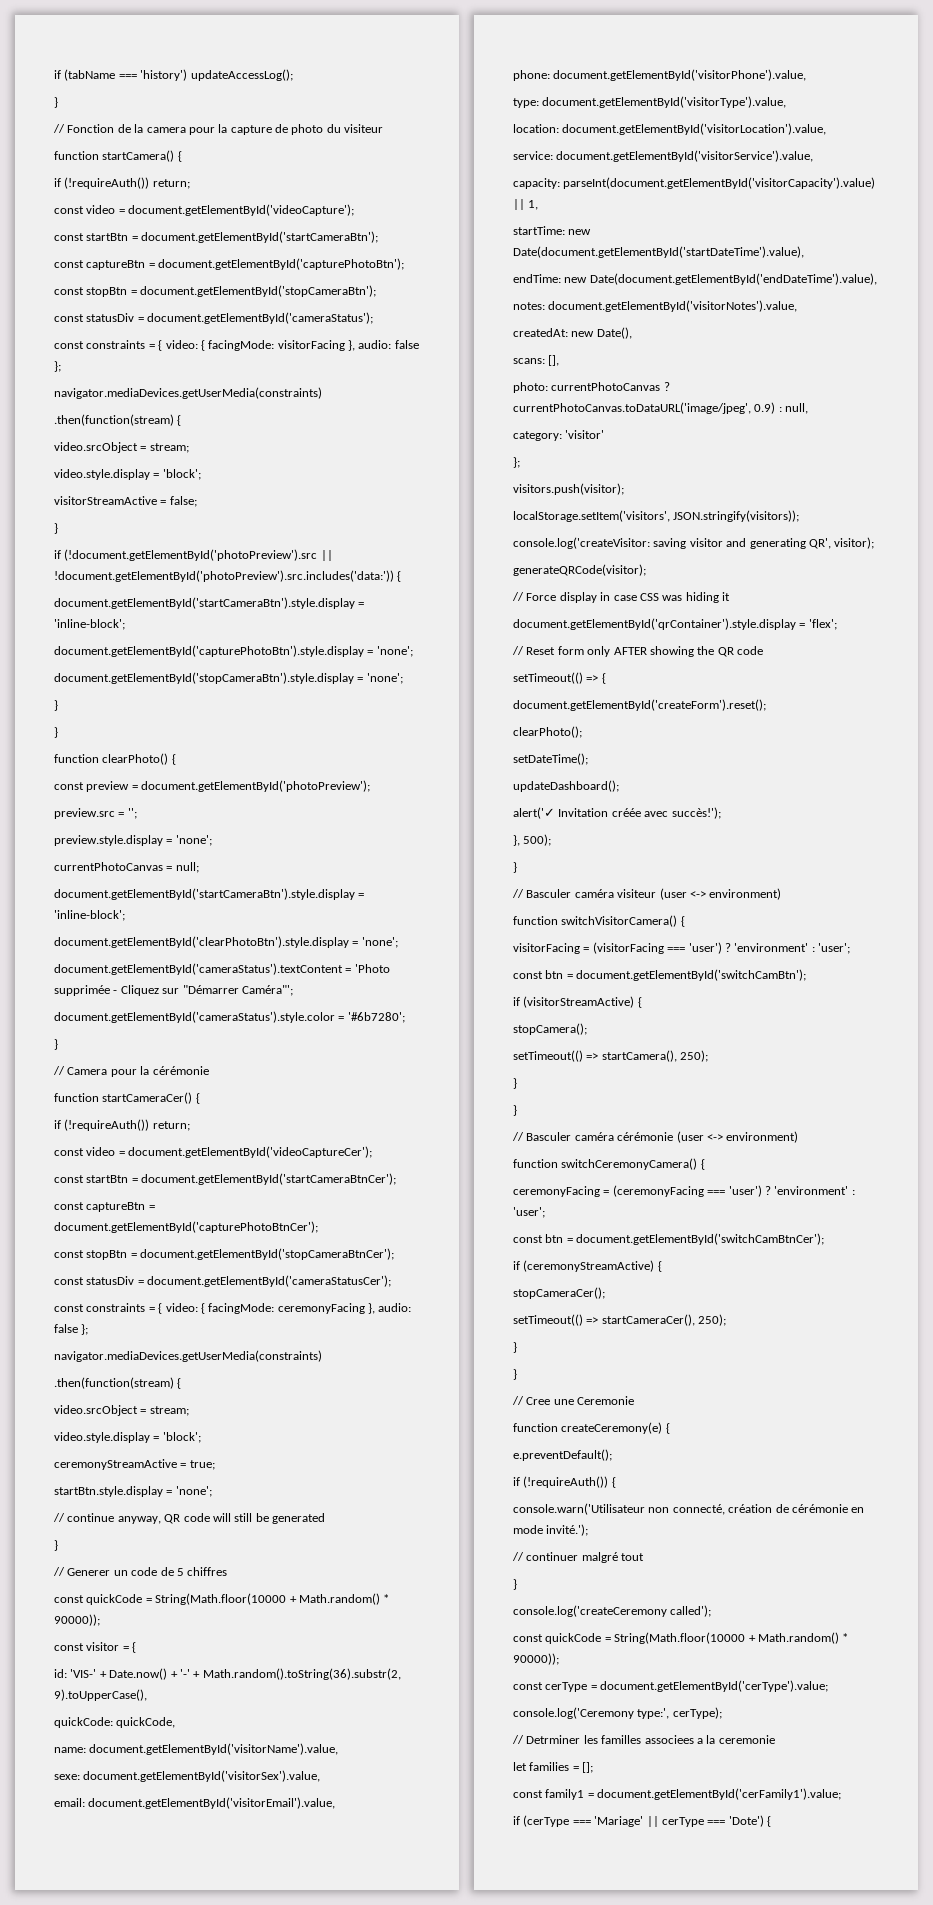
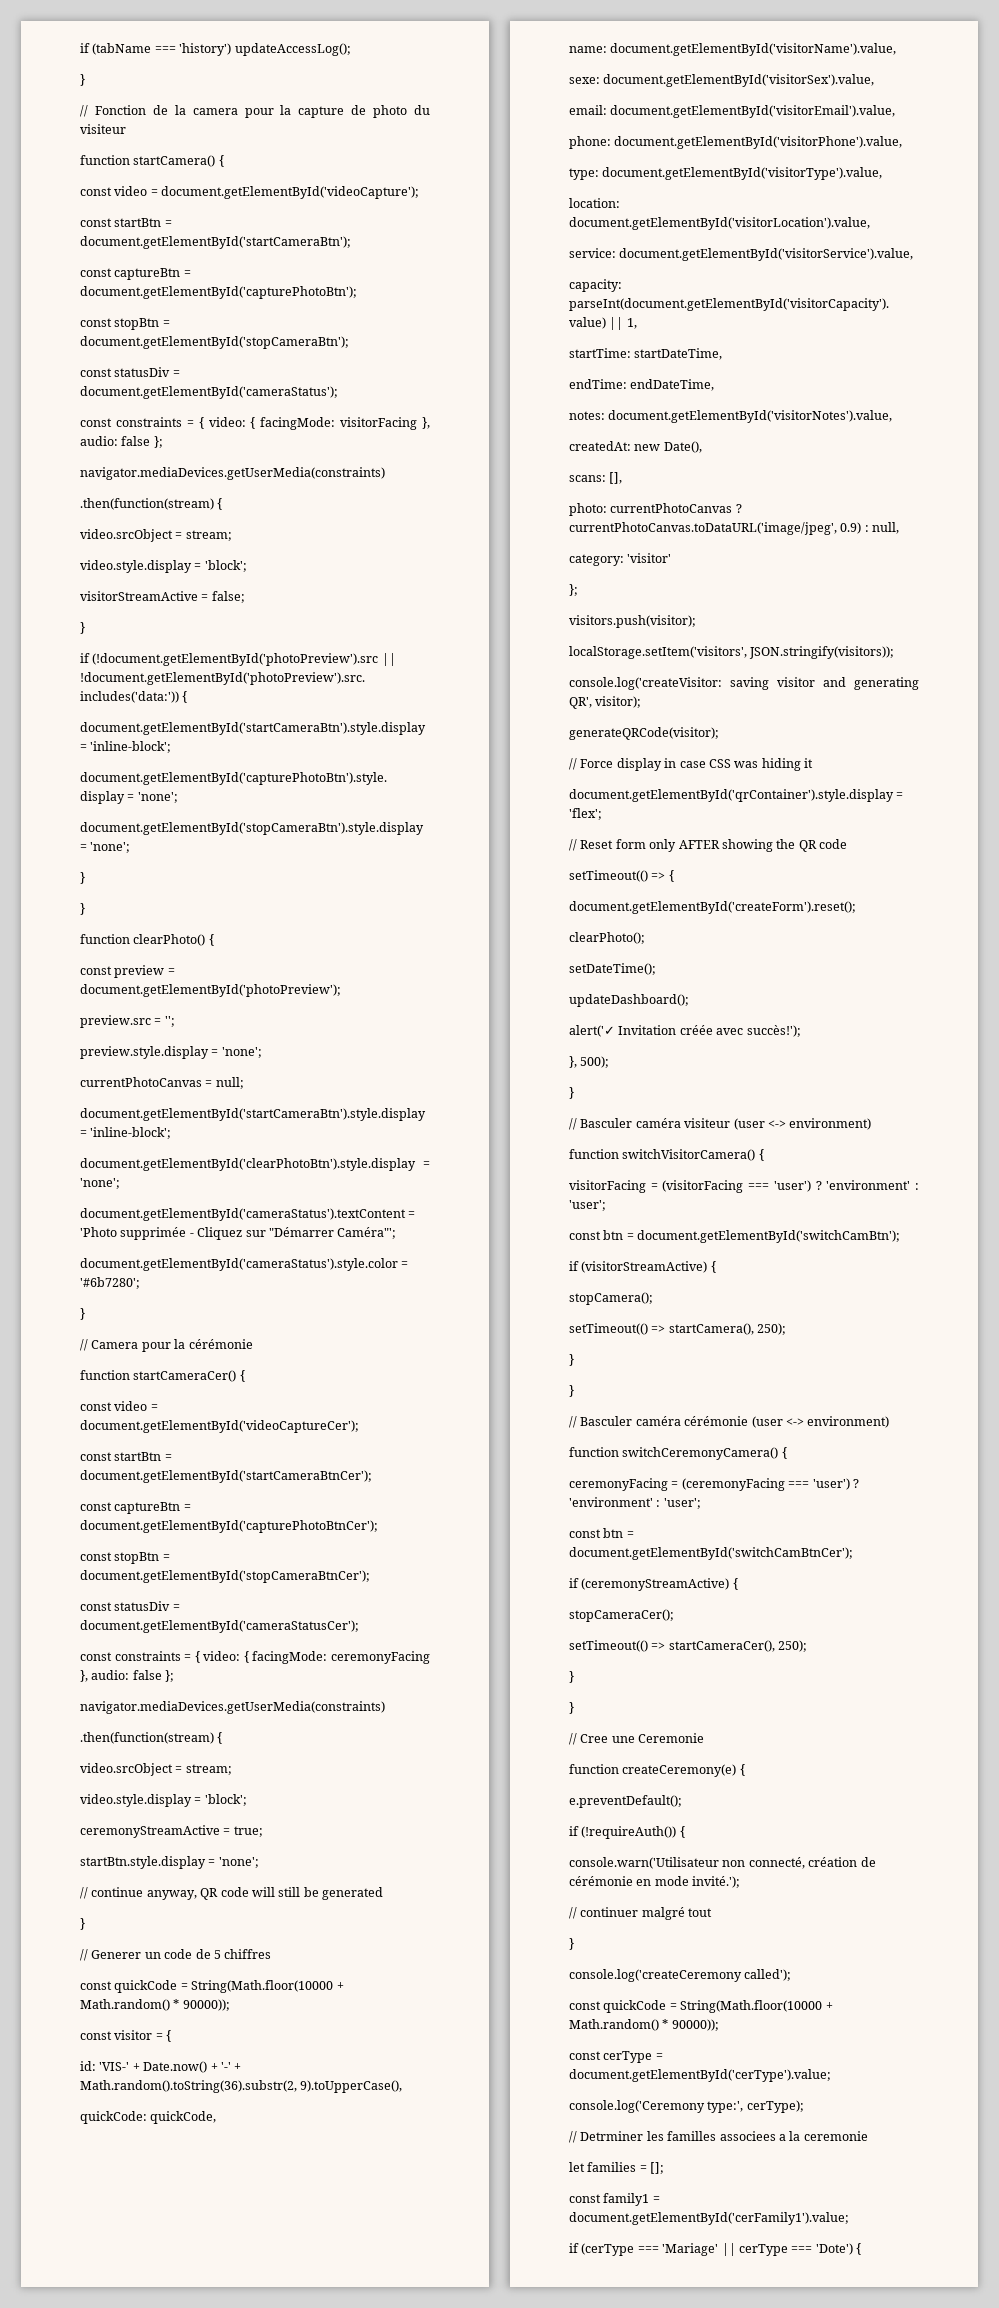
[54,177,190,189] // if (!requireAuth()) return; -> (224, 161) none
[54,1119,190,1131] // if (!requireAuth()) return; -> (245, 1376) none
[568,229,592,235] [513,246,804,258] new Date(document.getElementById('startDateTime').value), -> [634,348,723,360] startDateTime,
[564,273,877,285] new Date(document.getElementById('endDateTime').value), -> [630,379,715,391] endDateTime,

